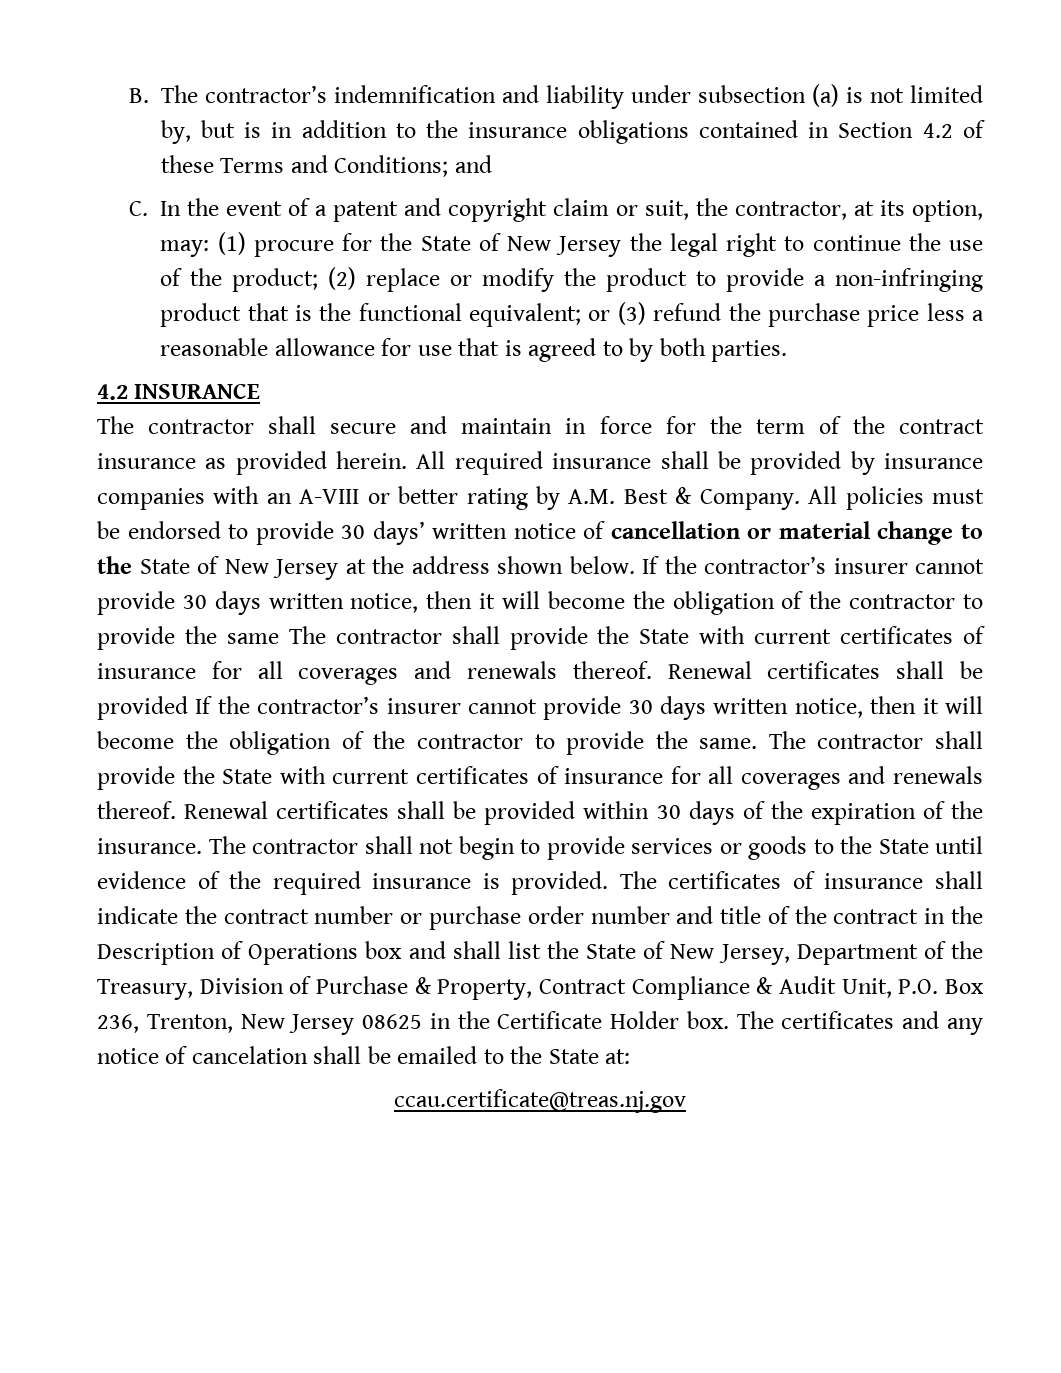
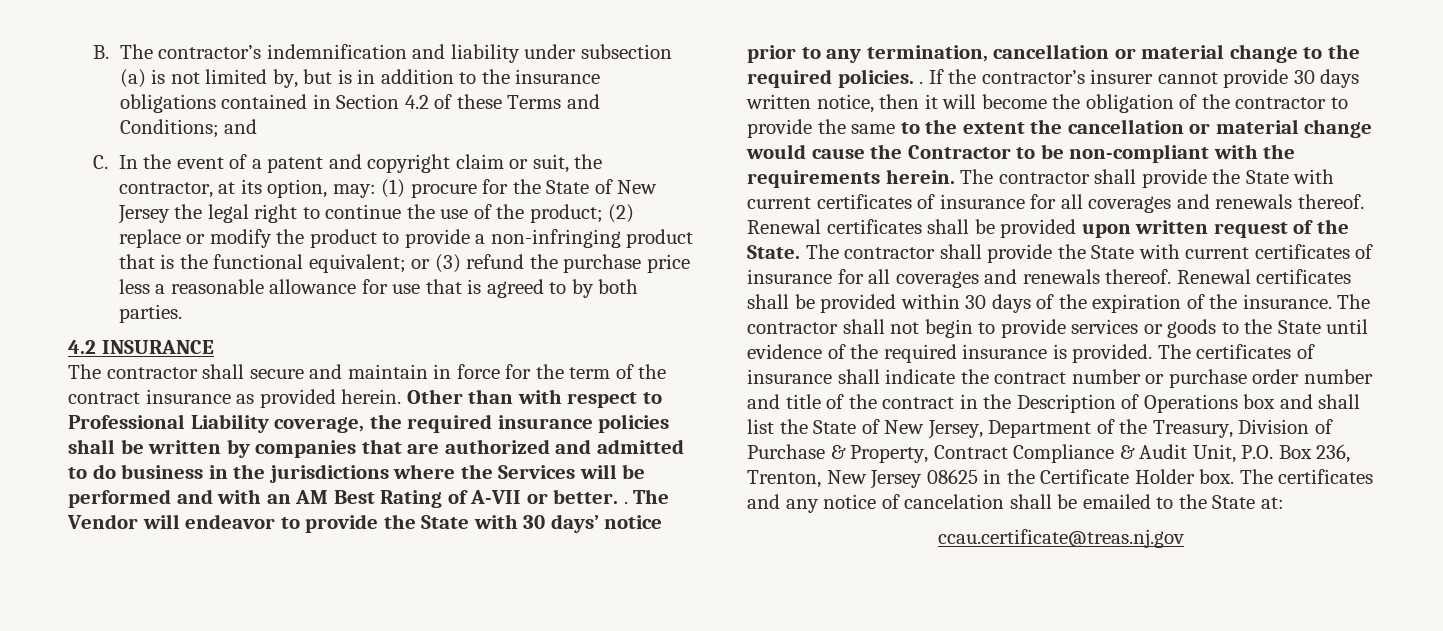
[416,451,984,475] [97,486,985,510] [97,521,606,545] All required insurance shall be provided by insurance companies with an A-VIII or better rating by A.M. Best & Company. All policies must be endorsed to provide 30 days’ written notice of -> [406,389,662,408] [68,414,670,433] [68,439,684,458] [68,464,646,483] [68,489,670,508] [67,514,663,533] [747,45,988,63] Other than with respect to Professional Liability coverage, the required insurance policies shall be written by companies that are authorized and admitted to do business in the jurisdictions where the Services will be performed and with an AM Best Rating of A-VII or better. . The Vendor will endeavor to provide the State with 30 days’ notice prior to any termination,
[139,556,635,580] State of New Jersey at the address shown below. -> [747,69,924,88] required policies. .
(279, 638) none -> [900,119,1373,138] [746,144,1296,163] [747,169,955,188] to the extent the cancellation or material change would cause the Contractor to be non-compliant with the requirements herein.
[195,696,983,720] [97,731,758,755] If the contractor’s insurer cannot provide 30 days written notice, then it will become the obligation of the contractor to provide the same. -> [1081,219,1349,238] [747,245,800,259] upon written request of the State.

